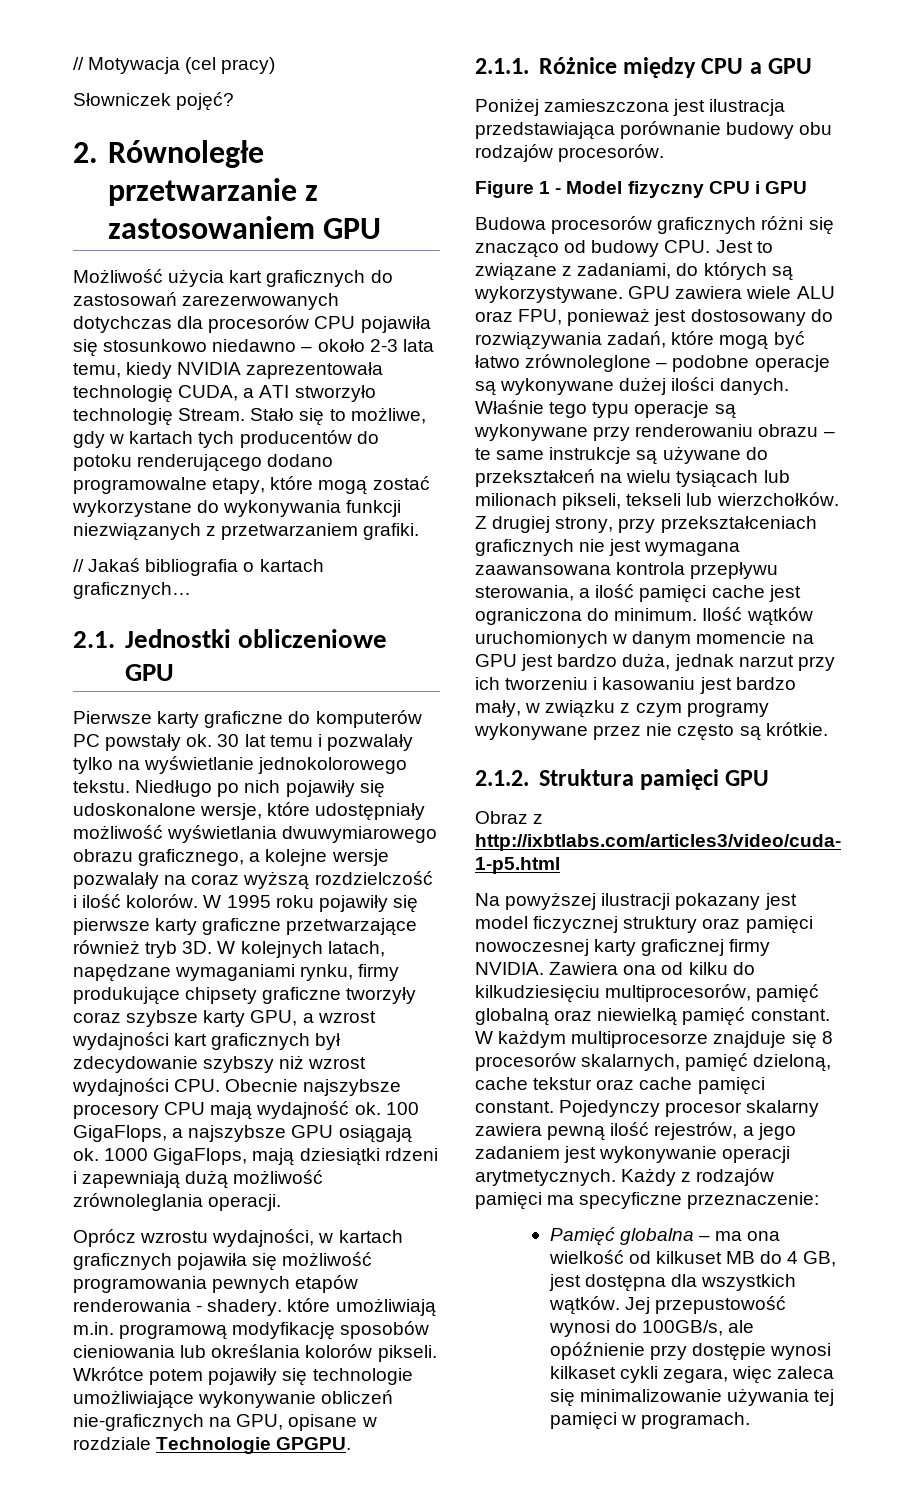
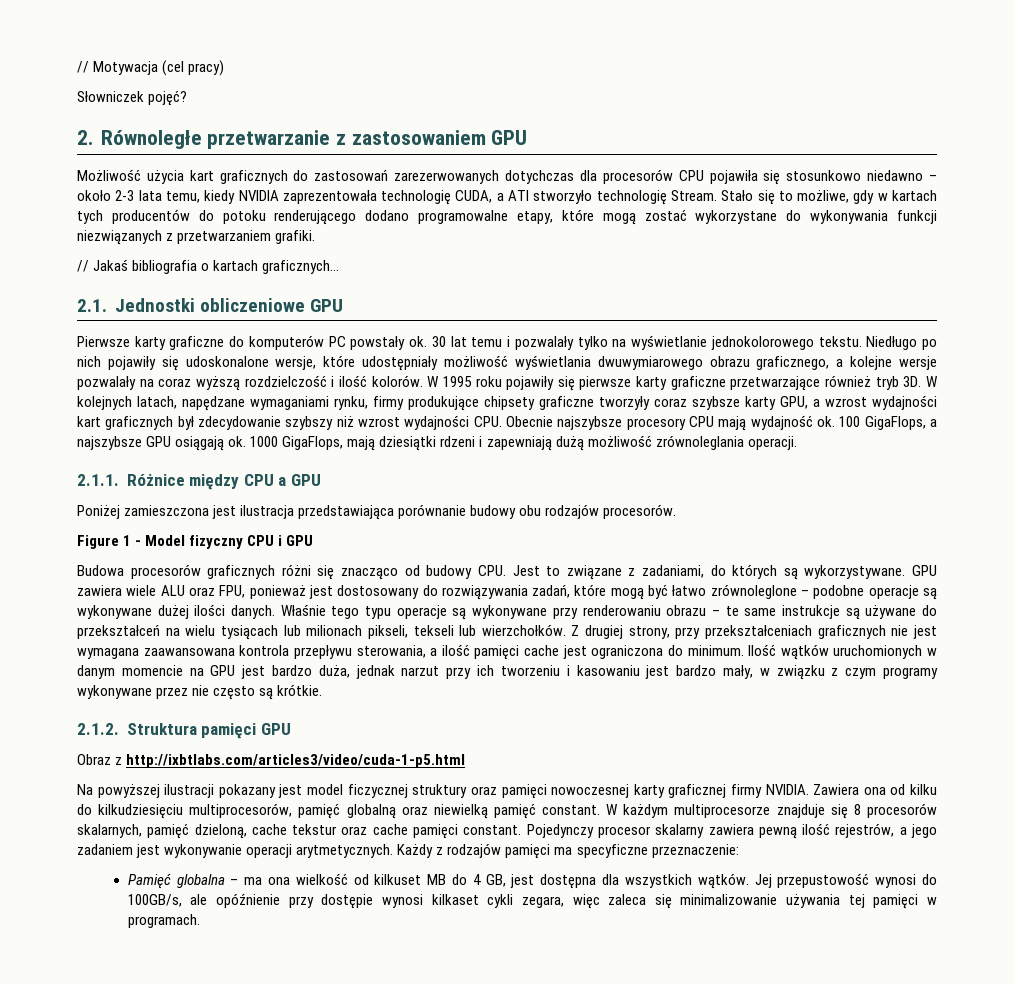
[73,1229,403,1247] [73,1252,373,1271] [73,1275,359,1293] [73,1298,436,1317] [73,1321,430,1340] [73,1344,437,1362] [73,1367,413,1386] [73,1390,394,1409] [73,1414,377,1431] [73,1437,352,1454] // Oprócz wzrostu wydajności, w kartach graficznych pojawiła się możliwość programowania pewnych etapów renderowania - shadery. które umożliwiają m.in. programową modyfikację sposobów cieniowania lub określania kolorów pikseli. Wkrótce potem pojawiły się technologie umożliwiające wykonywanie obliczeń nie-graficznych na GPU, opisane w rozdziale Technologie GPGPU. -> (797, 443) none

